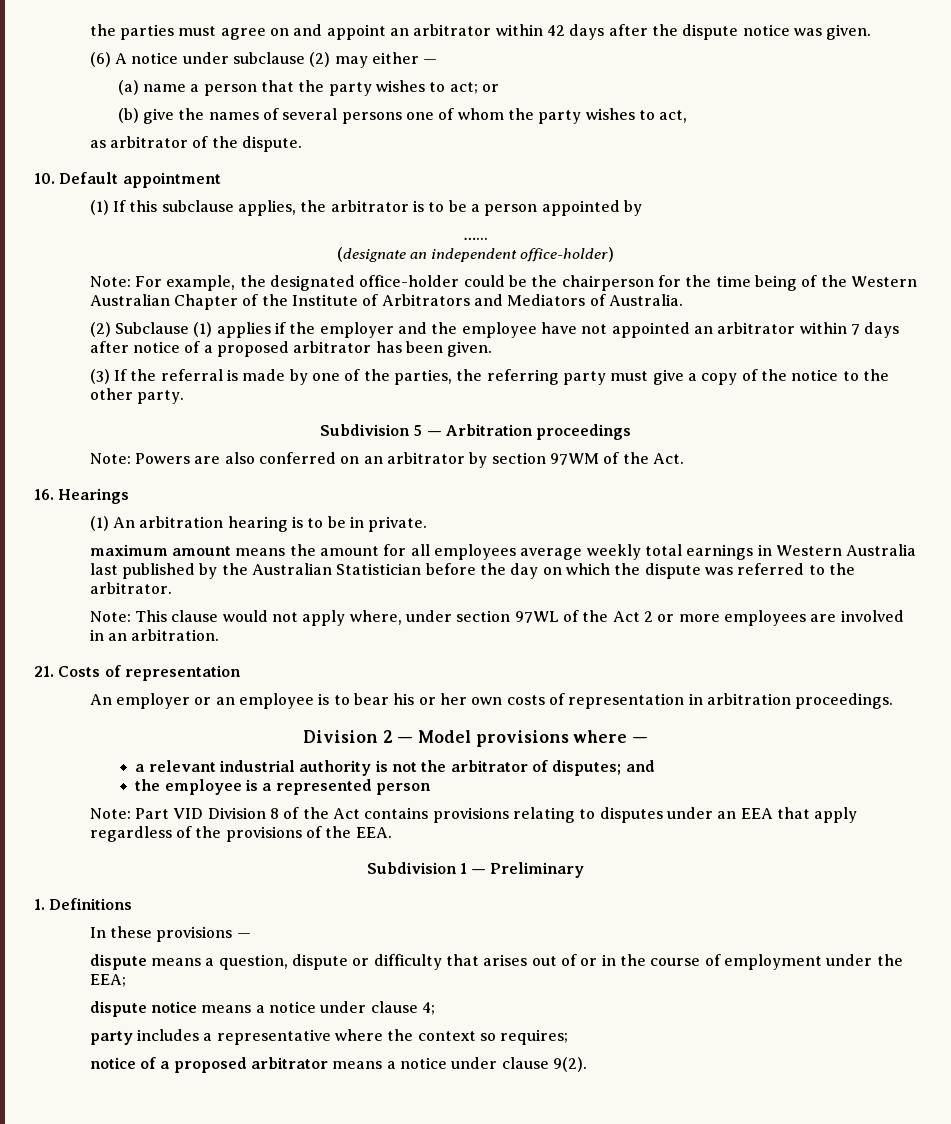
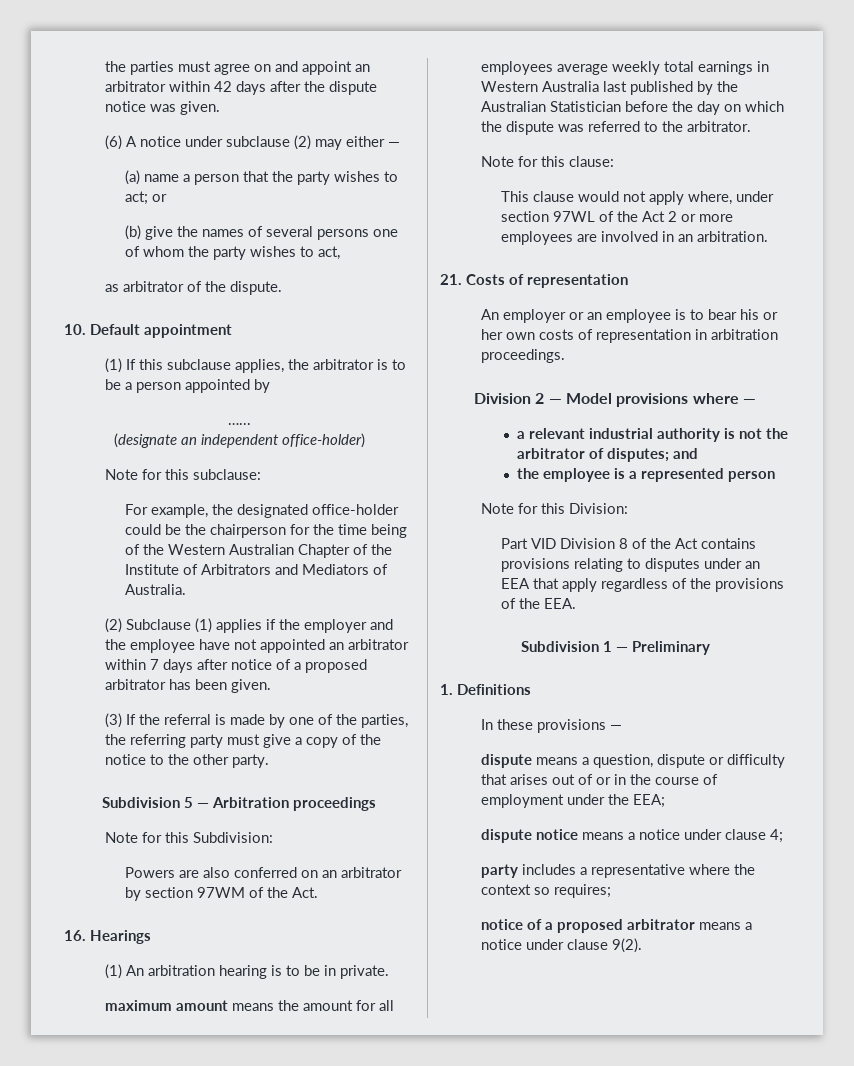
[89,276,131,287] Note: -> [104,469,261,480] Note for this subclause: //
[89,453,131,464] Note: -> [104,832,273,843] Note for this Subdivision: //
[89,611,131,622] Note: -> [480,156,614,167] Note for this clause: //
[89,808,131,819] Note: -> [480,503,628,514] Note for this Division: //

